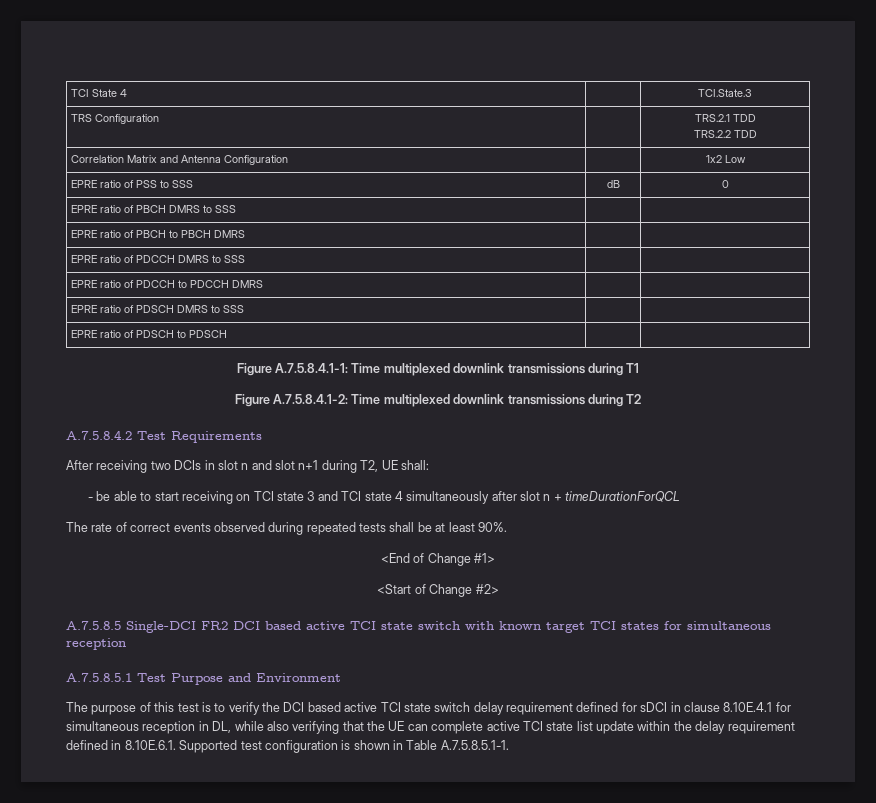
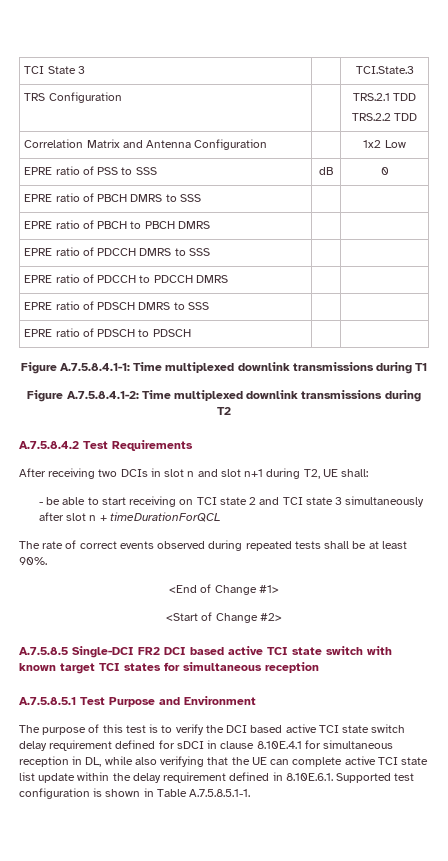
[120,89,128,97] 4 -> [77,66,85,74] 3
[307,491,315,501] 3 -> [249,497,257,505] 2
[394,491,403,501] 4 -> [335,497,343,505] 3

